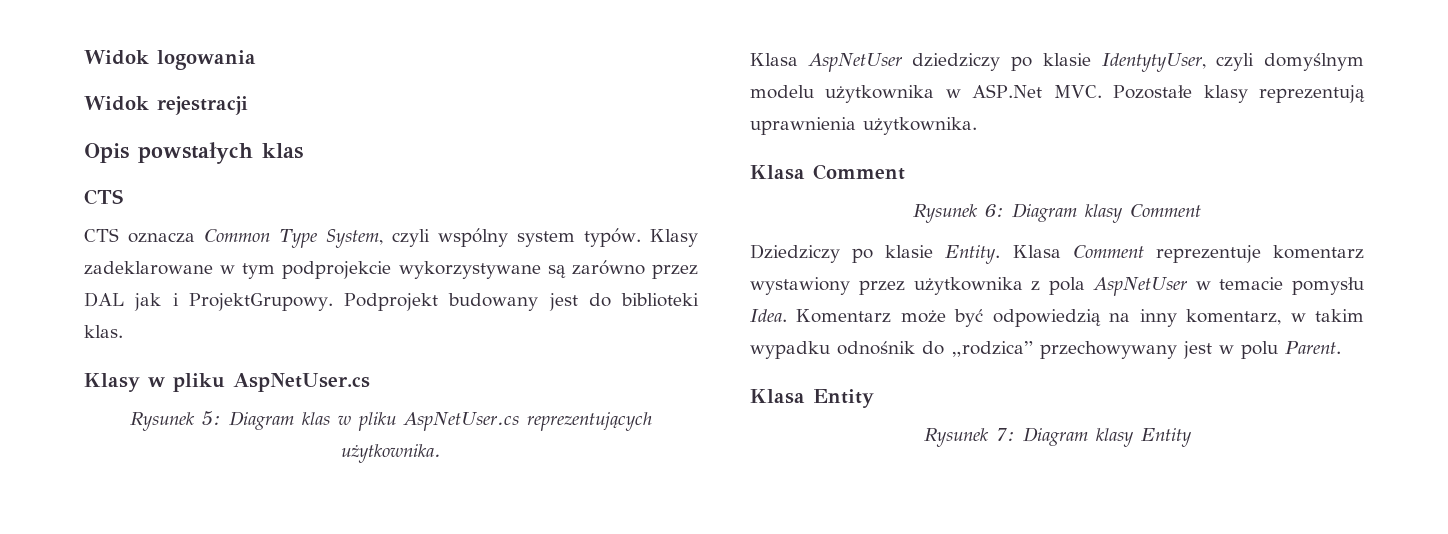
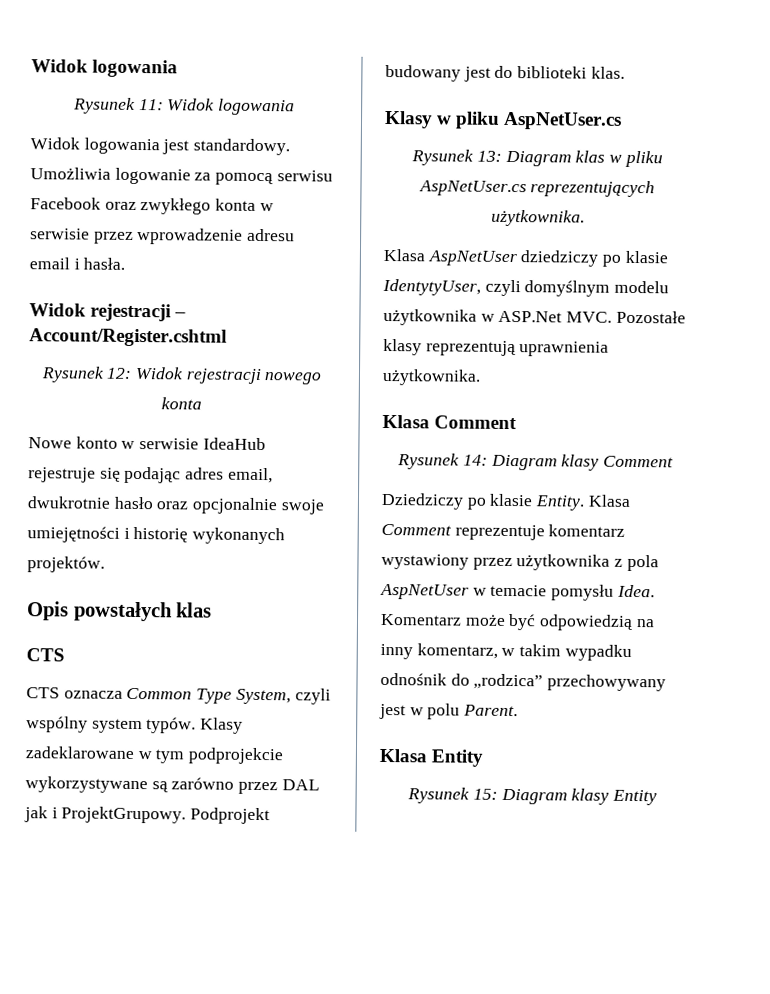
[84,50,256,70] [84,96,248,115] Widok logowania // Widok rejestracji -> [31,59,179,78] [72,97,296,116] [30,137,291,156] [30,167,333,186] [30,197,274,215] [30,228,296,245] [29,257,126,270] [29,303,187,322] [29,328,227,347] [40,366,322,385] [161,397,202,410] [28,436,266,451] [28,466,273,484] [27,496,324,515] [27,526,286,545] [27,556,105,573] Widok logowania // Rysunek 11: Widok logowania // Widok logowania jest standardowy. Umożliwia logowanie za pomocą serwisu Facebook oraz zwykłego konta w serwisie przez wprowadzenie adresu email i hasła. // Widok rejestracji – Account/Register.cshtml // Rysunek 12: Widok rejestracji nowego konta // Nowe konto w serwisie IdeaHub rejestruje się podając adres email, dwukrotnie hasło oraz opcjonalnie swoje umiejętności i historię wykonanych projektów.
[202,411,222,426] 5: -> [476,150,502,162] 13:
[985,204,1004,217] 6: -> [462,454,488,466] 14:
[995,428,1015,441] 7: -> [472,788,498,800] 15:

